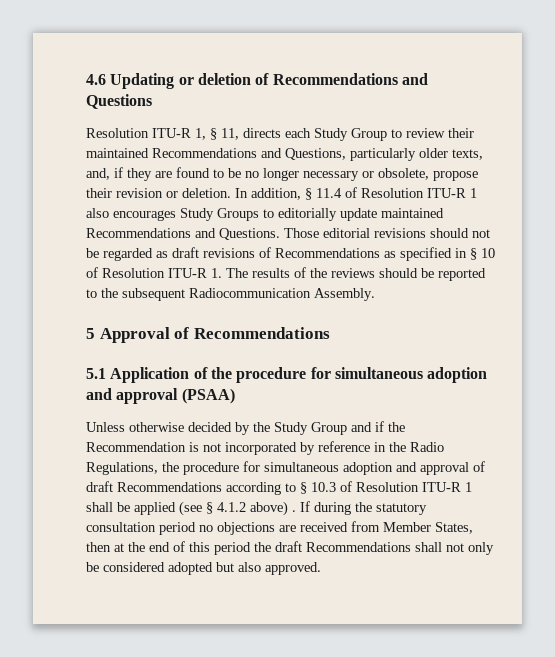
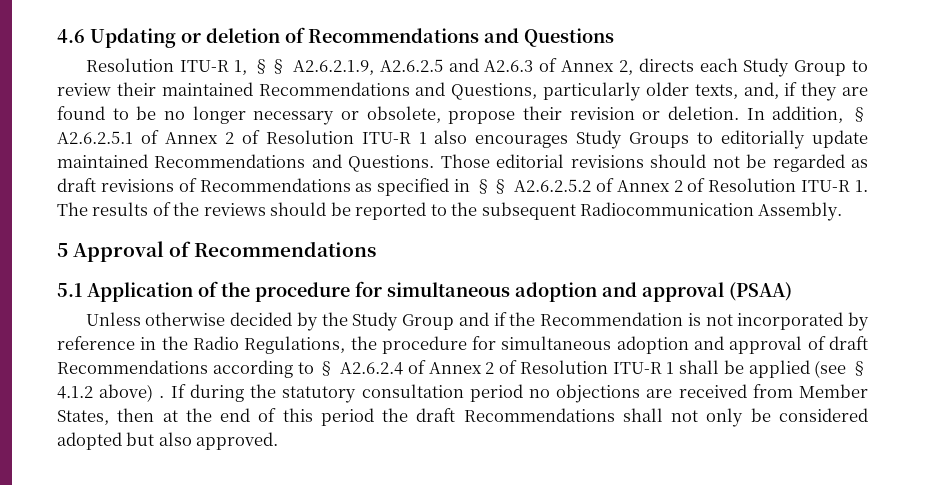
[210,128,239,140] § 11, -> [253,58,633,75] §§ A2.6.2.1.9, A2.6.2.5 and A2.6.3 of Annex 2,
[316,188,342,198] 11.4 -> [57,130,234,144] A2.6.2.5.1 of Annex 2
[470,248,495,260] § 10 -> [475,178,683,194] §§ A2.6.2.5.2 of Annex 2
[311,482,336,492] 10.3 -> [340,360,495,375] A2.6.2.4 of Annex 2

